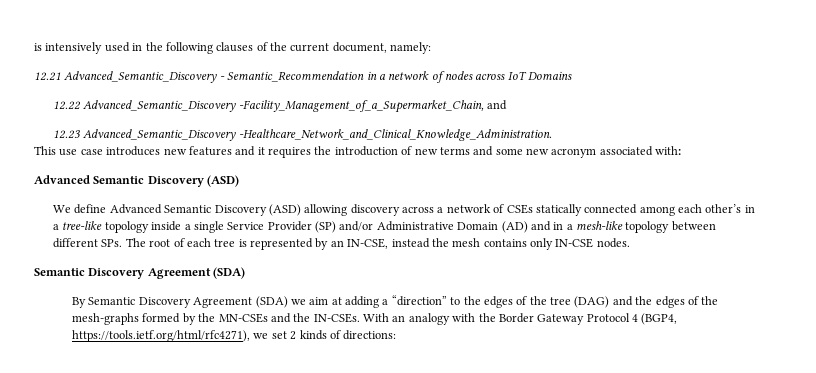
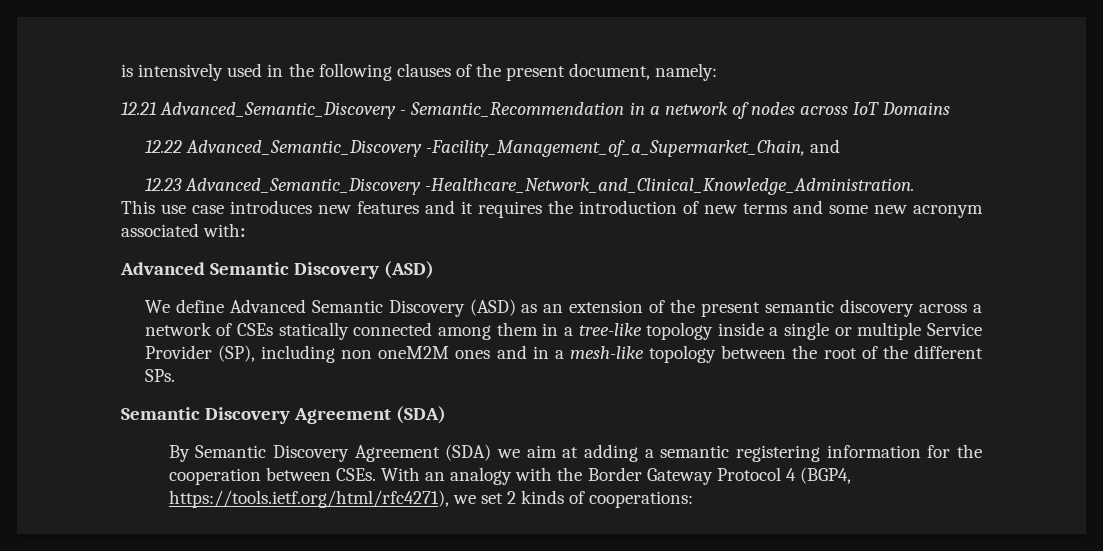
[290,43,330,52] current -> [506,66,566,81] present
[304,204,348,216] allowing -> [521,299,835,317] as an extension of the present semantic
[678,204,742,213] each other’s -> [496,322,538,336] them
[227,221,528,233] Service Provider (SP) and/or Administrative Domain (AD) -> [834,322,982,340] [144,345,491,363] or multiple Service Provider (SP), including non oneM2M ones
[53,238,630,250] different SPs. The root of each tree is represented by an IN-CSE, instead the mesh contains only IN-CSE nodes. -> [792,345,983,359] [144,369,175,382] the root of the different SPs.
[391,295,719,308] [72,313,360,325] “direction” to the edges of the tree (DAG) and the edges of the mesh-graphs formed by the MN-CSEs and the IN-CSEs. -> [660,444,982,462] [168,467,376,485] semantic registering information for the cooperation between CSEs.
[343,330,397,340] directions: -> [589,491,694,508] cooperations:

